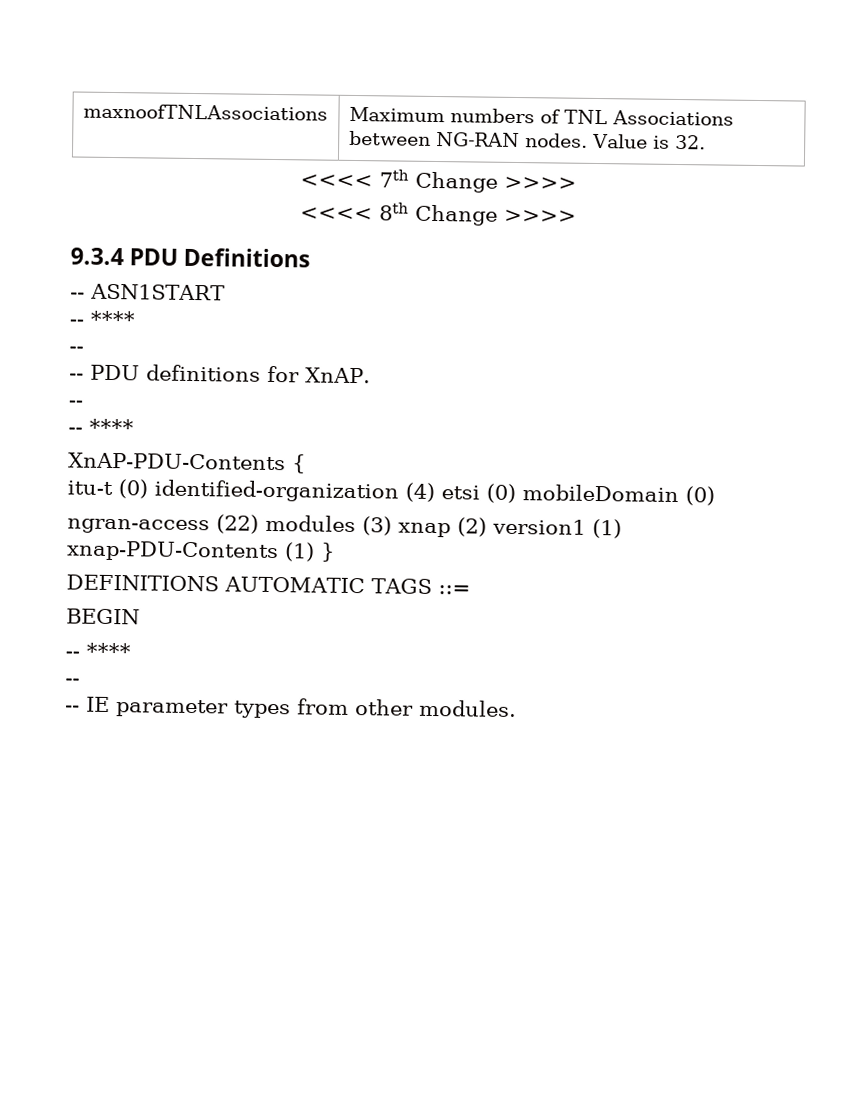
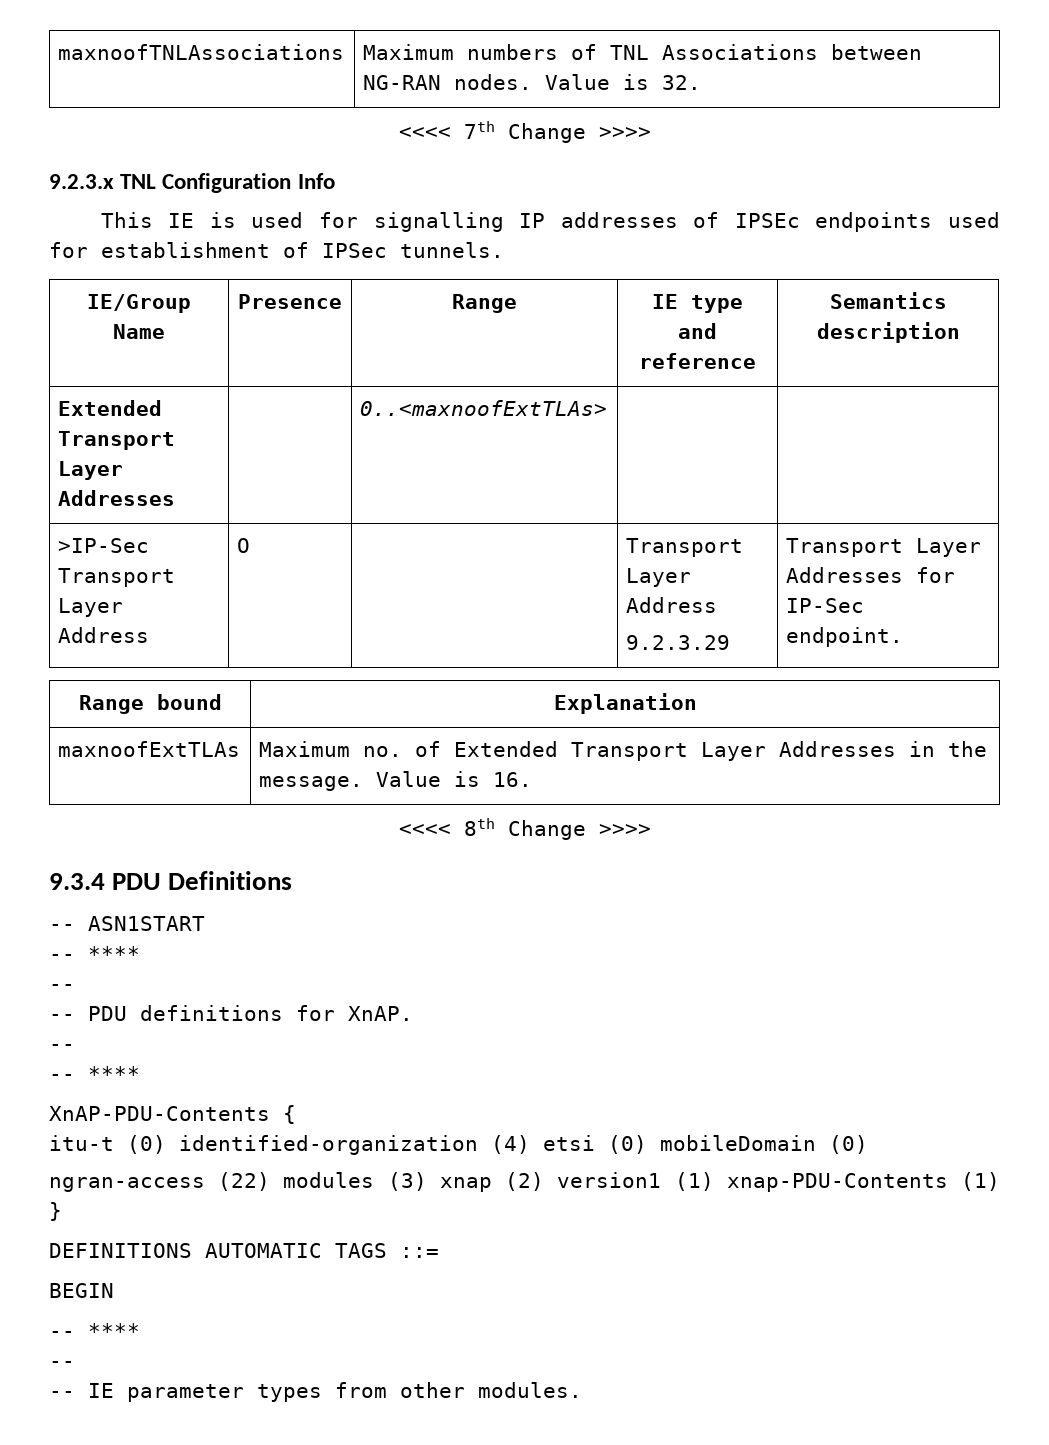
(577, 183) none -> [49,173,335,193] [100,212,1000,232] [49,242,504,258] [87,294,191,313] [113,324,165,339] [237,294,342,309] [452,294,517,313] [652,294,743,313] [678,323,717,339] [639,353,756,369] [829,292,947,309] [816,322,960,343] [58,400,163,416] [58,431,176,450] [58,461,124,480] [58,490,176,506] [360,400,608,416] [58,538,150,553] [58,568,176,587] [58,598,124,617] [58,627,150,643] [237,538,251,553] [626,538,744,557] [626,568,692,587] [626,597,718,613] [626,635,731,650] [786,538,982,557] [786,567,956,583] [786,598,865,613] [786,627,904,647] [78,694,222,714] [553,693,697,714] [58,741,241,757] [259,741,988,761] [259,771,533,791] // 9.2.3.x TNL Configuration Info // This IE is used for signalling IP addresses of IPSEc endpoints used for establishment of IPSec tunnels. // IE/Group Name | Presence | Range | IE type and reference | Semantics description // Extended Transport Layer Addresses | | 0..<maxnoofExtTLAs> | | // >IP-Sec Transport Layer Address | O | | Transport Layer Address // 9.2.3.29 | Transport Layer Addresses for IP-Sec endpoint. // Range bound | Explanation // maxnoofExtTLAs | Maximum no. of Extended Transport Layer Addresses in the message. Value is 16.

